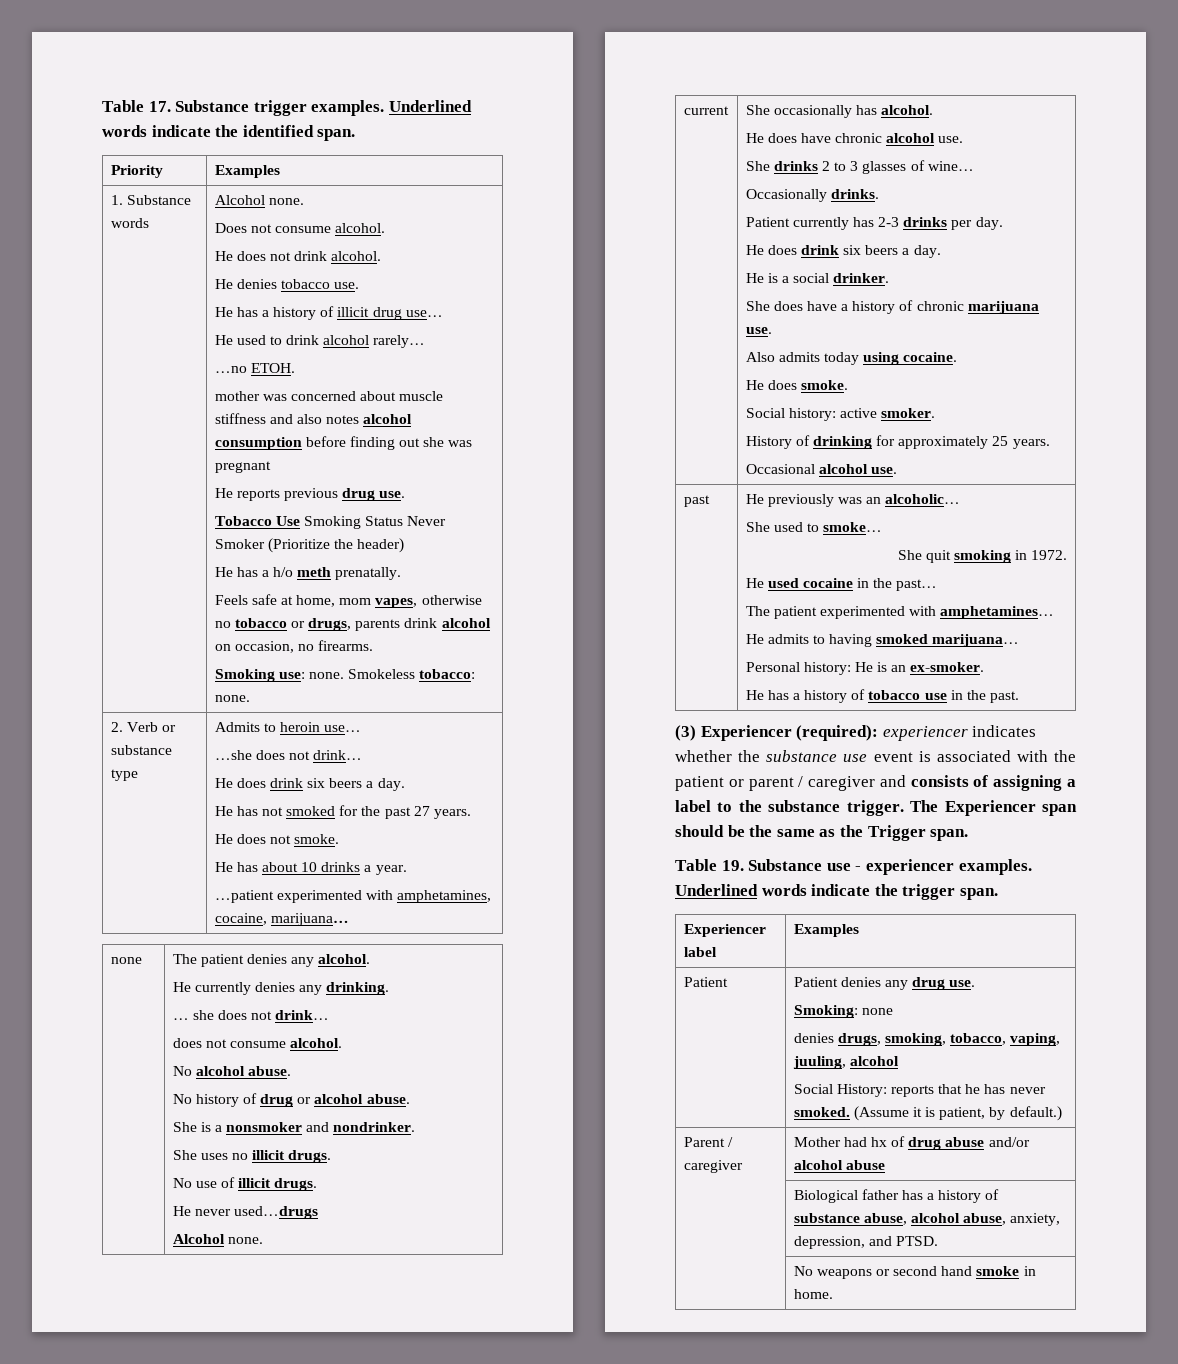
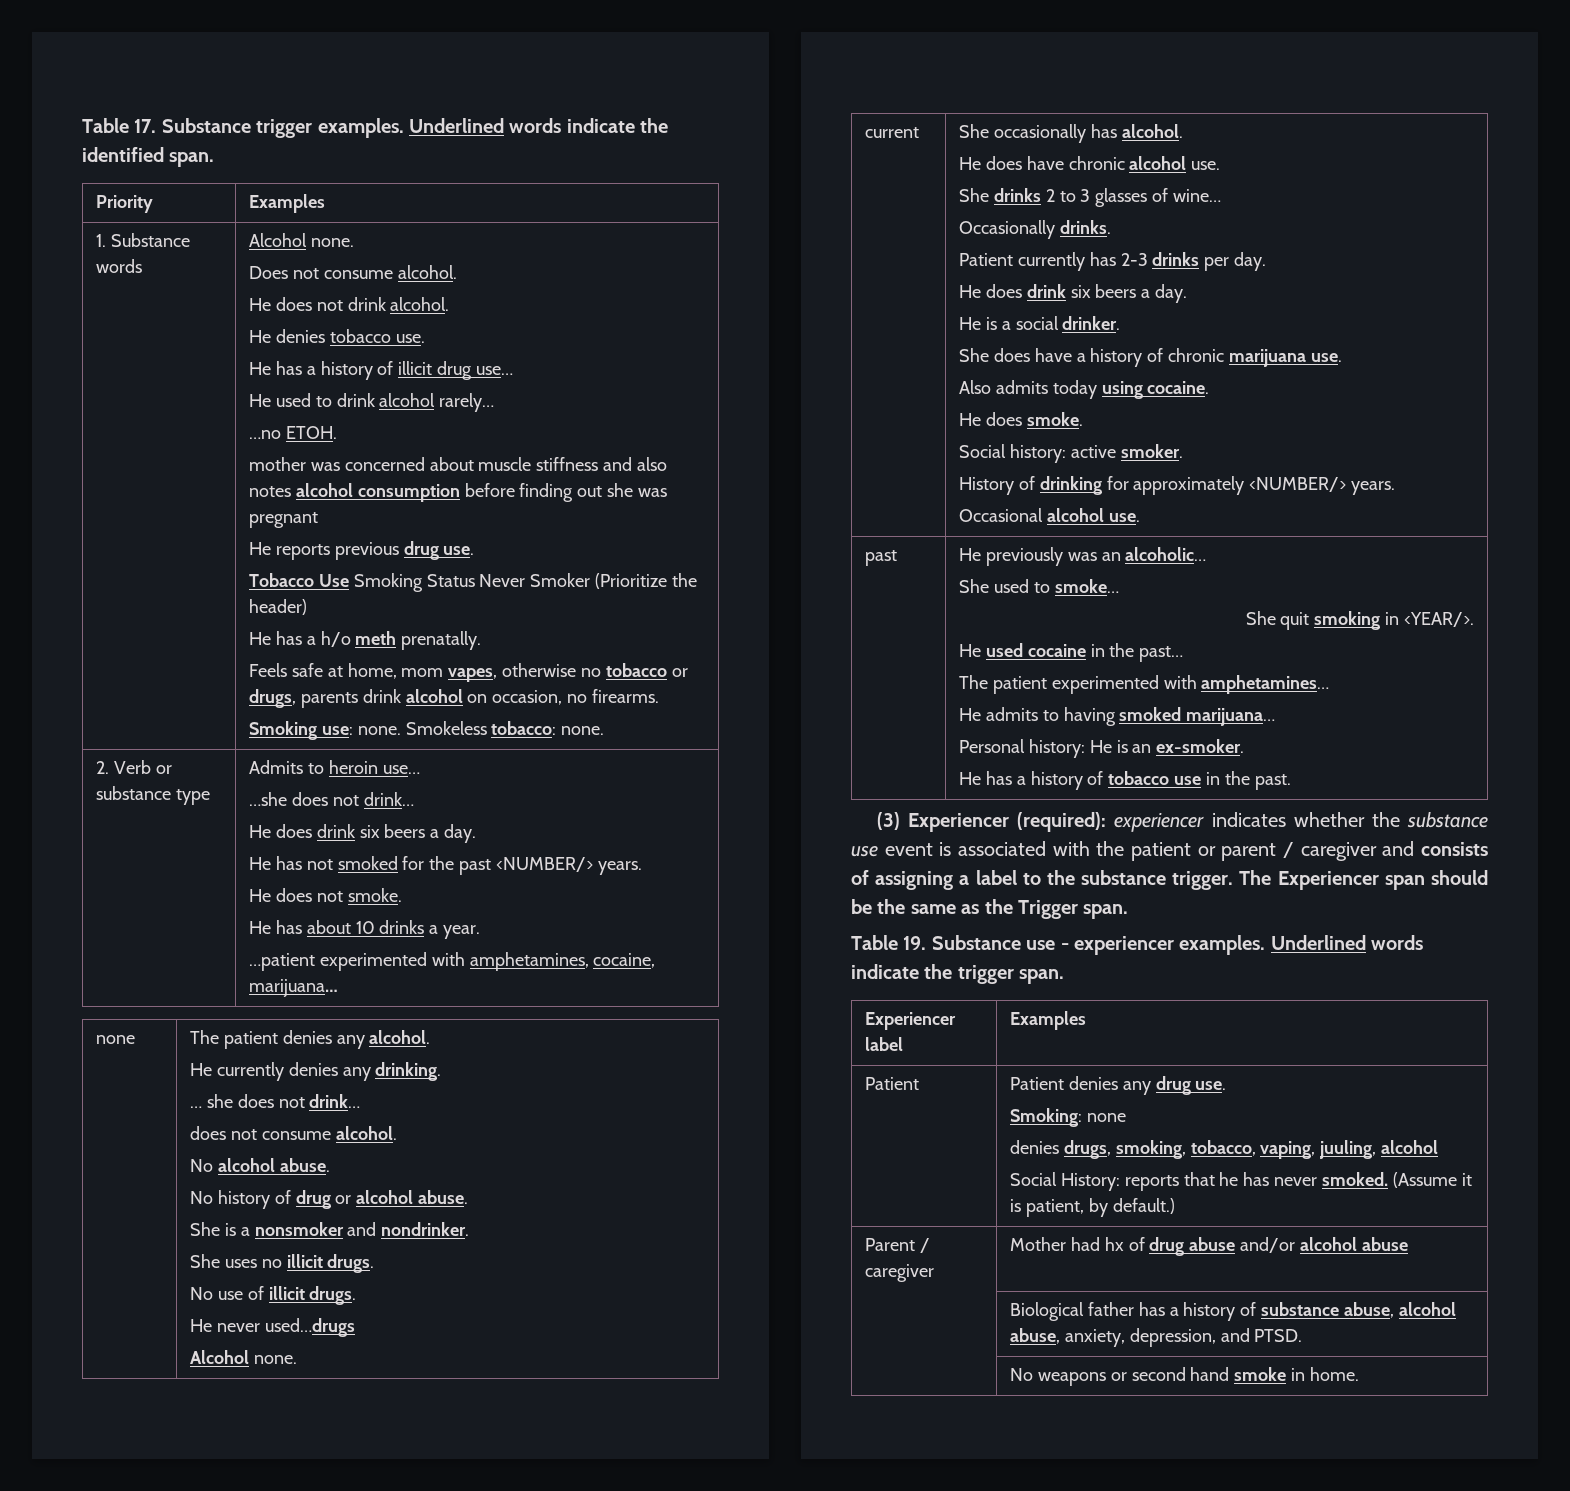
[413,806,430,816] 27 -> [496,857,594,872] <NUMBER/>
[992,436,1009,446] 25 -> [1249,477,1347,492] <NUMBER/>
[1031,550,1068,560] 1972. -> [1404,612,1475,627] <YEAR/>.

